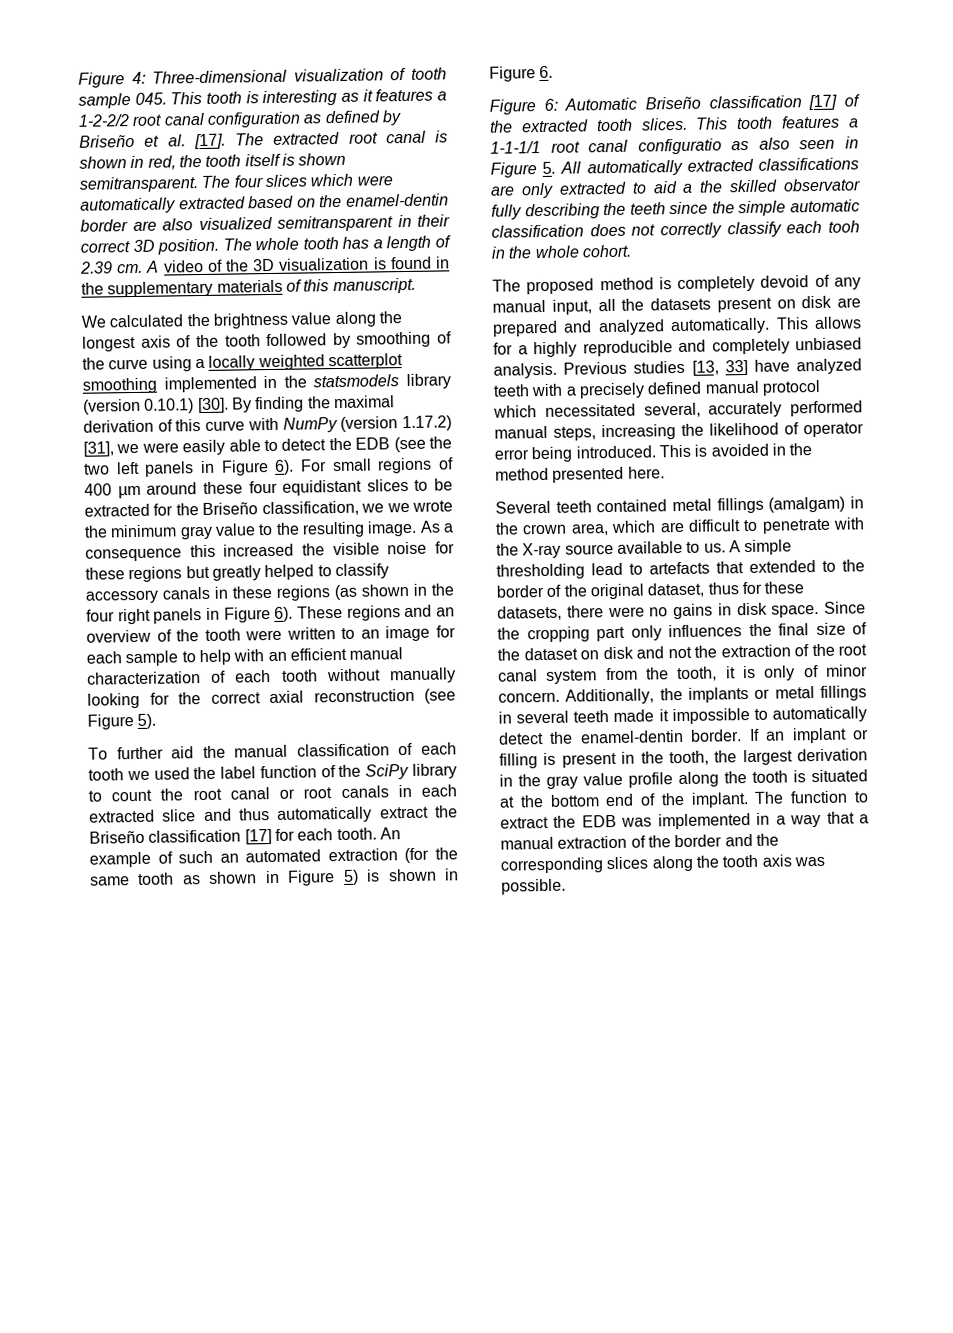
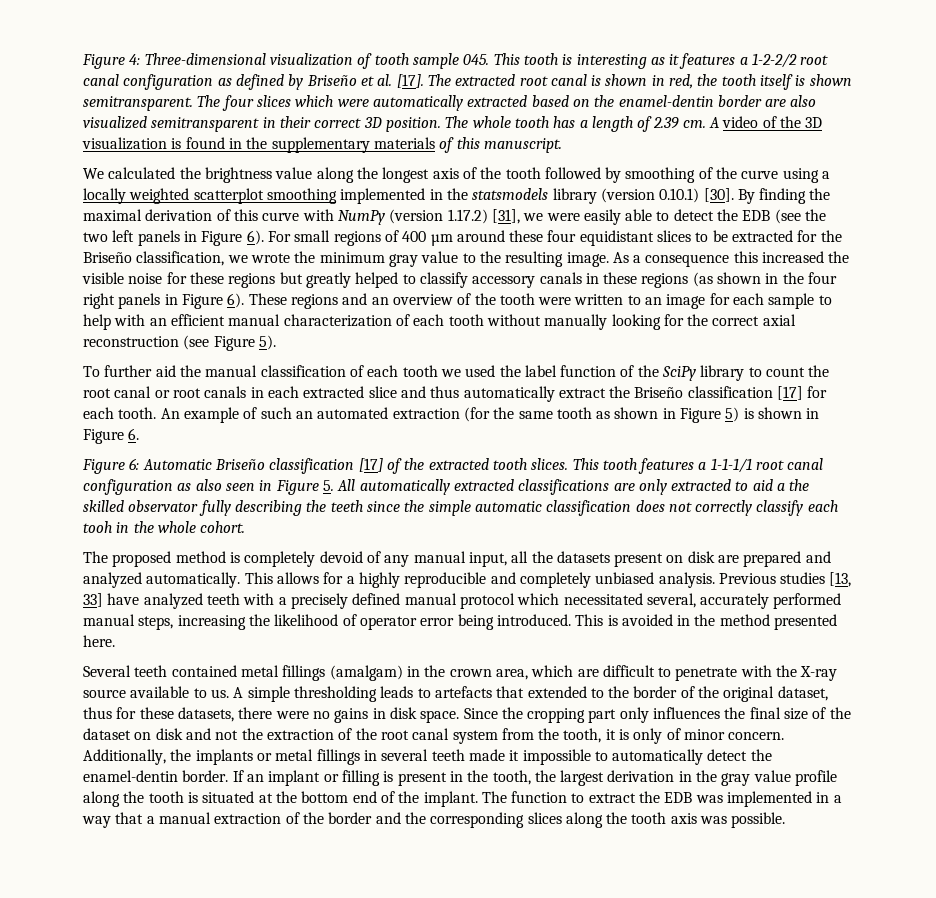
[386,502,410,513] we -> (248, 259) none
[637,138,722,155] configuratio -> [83,479,173,495] configuration
[591,562,623,576] lead -> [380,686,414,698] leads

